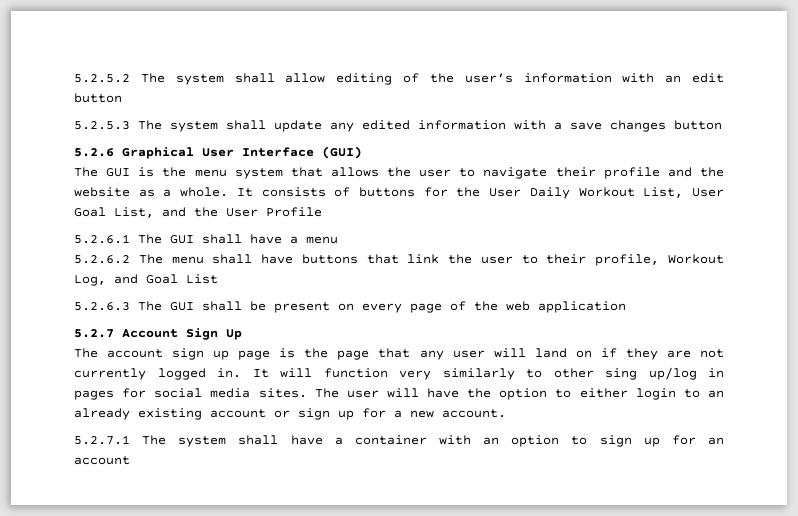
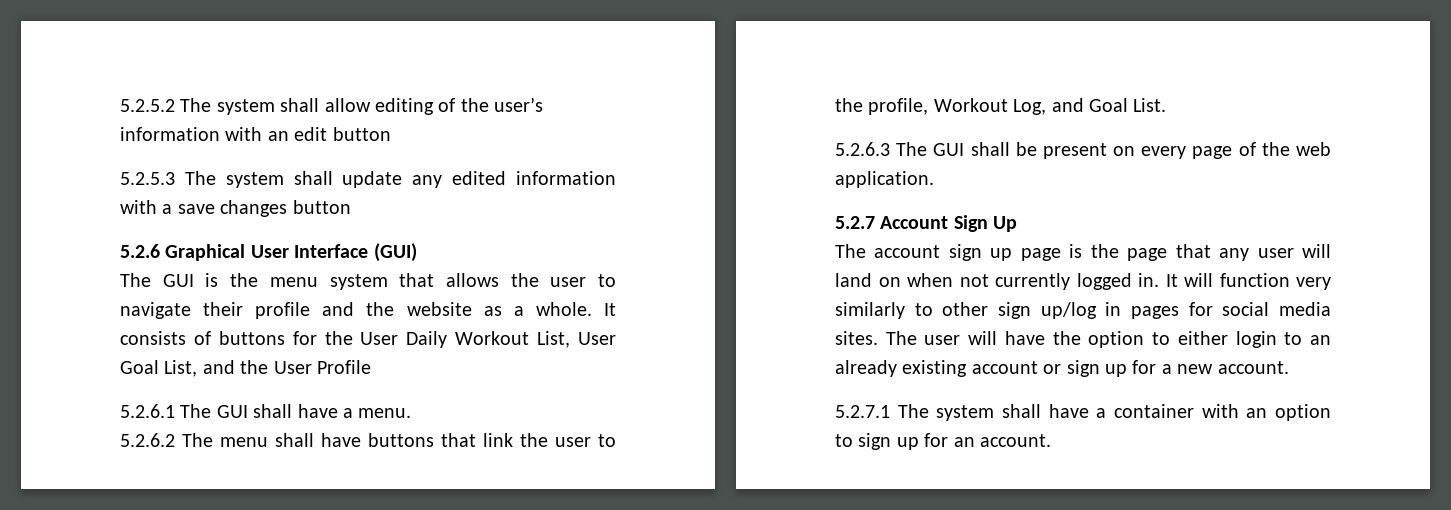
[306,236,338,244] menu -> [358,408,412,418] menu.
[546,254,587,264] their -> [835,98,863,112] the
[186,274,218,284] List -> [1133,98,1167,112] List.
[538,301,626,313] application -> [835,171,934,188] application.
[600,348,691,360] if they are -> [907,273,953,287] when
[605,368,637,380] sing -> [998,302,1031,319] sign
[74,456,130,465] account -> [980,434,1051,447] account.

